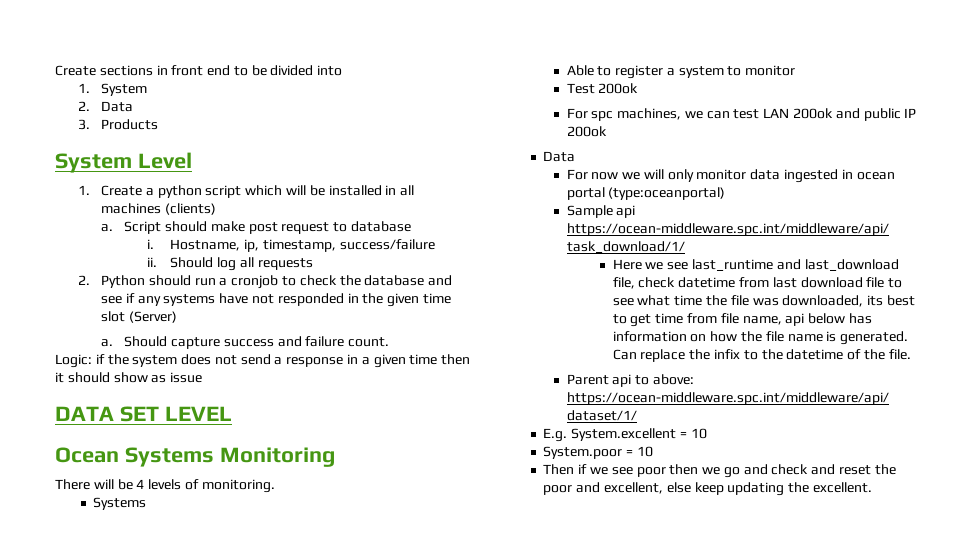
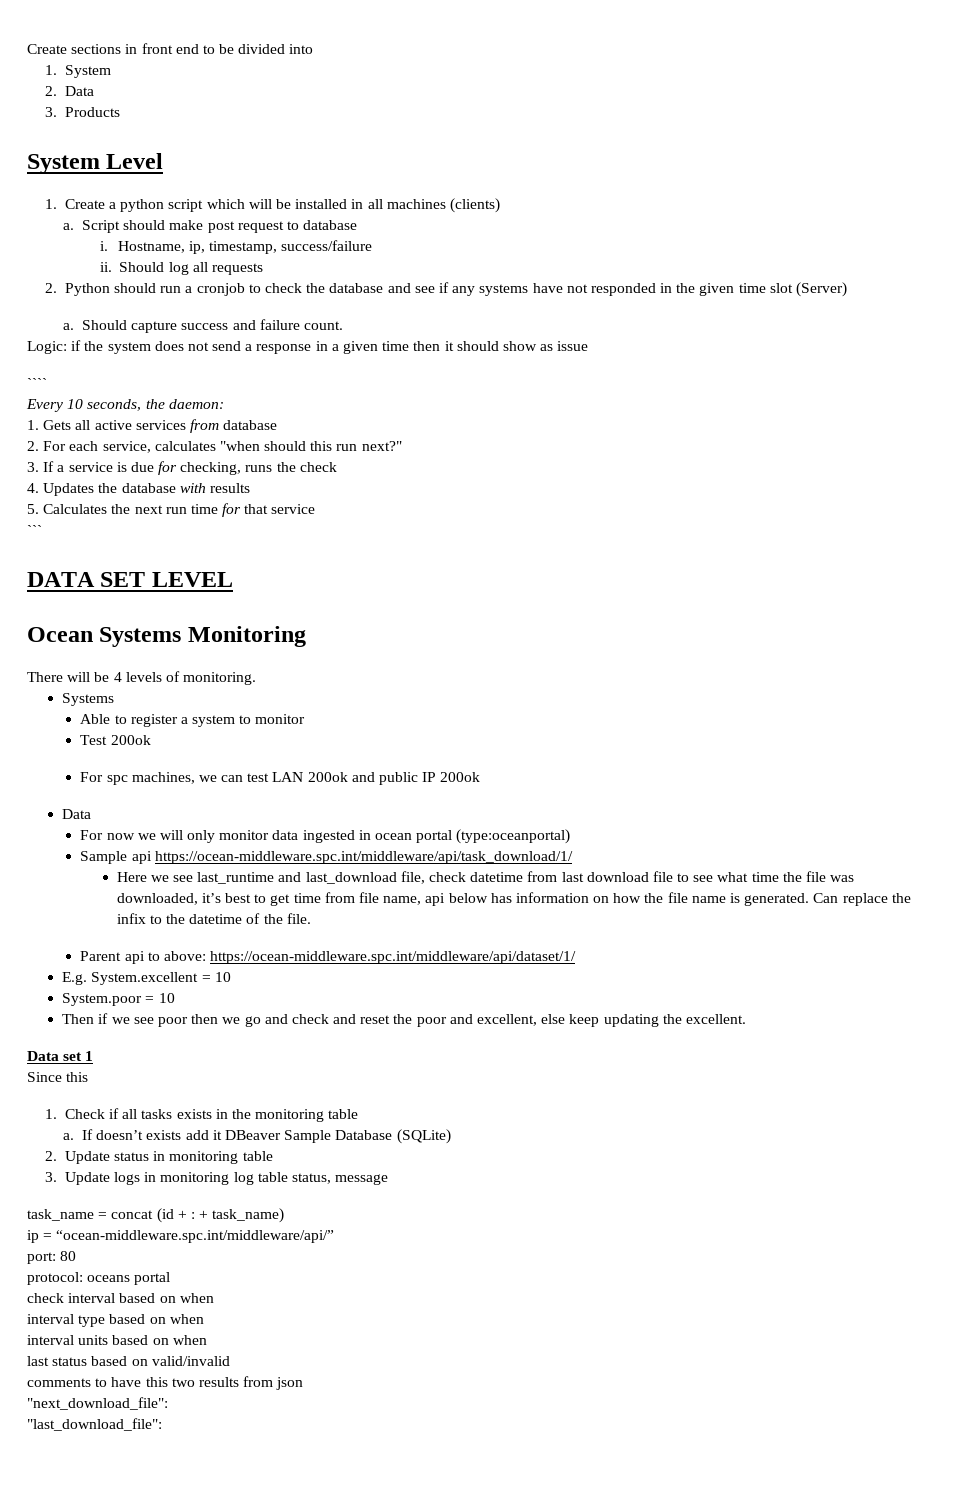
(203, 377) none -> [27,378,47,388] [26,399,224,412] [27,419,278,433] [27,441,402,453] [27,461,337,475] [27,483,250,496] [27,503,316,517] [27,525,42,535] // ```` // Every 10 seconds, the daemon: // 1. Gets all active services from database // 2. For each service, calculates "when should this run next?" // 3. If a service is due for checking, runs the check // 4. Updates the database with results // 5. Calculates the next run time for that service // ```
[867,295,884,306] its -> [201,893,221,903] it’s
(872, 487) none -> [27,1051,94,1061] [27,1072,89,1082] [45,1108,359,1122] [63,1129,451,1144] [45,1151,273,1164] [45,1172,389,1185] [27,1208,285,1223] [27,1230,335,1243] [27,1251,77,1264] [27,1272,171,1285] [27,1293,214,1303] [27,1314,204,1327] [27,1335,207,1345] [27,1356,230,1366] [27,1376,304,1390] [27,1397,168,1410] [27,1418,162,1431] // Data set 1 // Since this // 1. Check if all tasks exists in the monitoring table // a. If doesn’t exists add it DBeaver Sample Database (SQLite) // 2. Update status in monitoring table // 3. Update logs in monitoring log table status, message // task_name = concat (id + : + task_name) // ip = “ocean-middleware.spc.int/middleware/api/” // port: 80 // protocol: oceans portal // check interval based on when // interval type based on when // interval units based on when // last status based on valid/invalid // comments to have this two results from json // "next_download_file": // "last_download_file":

